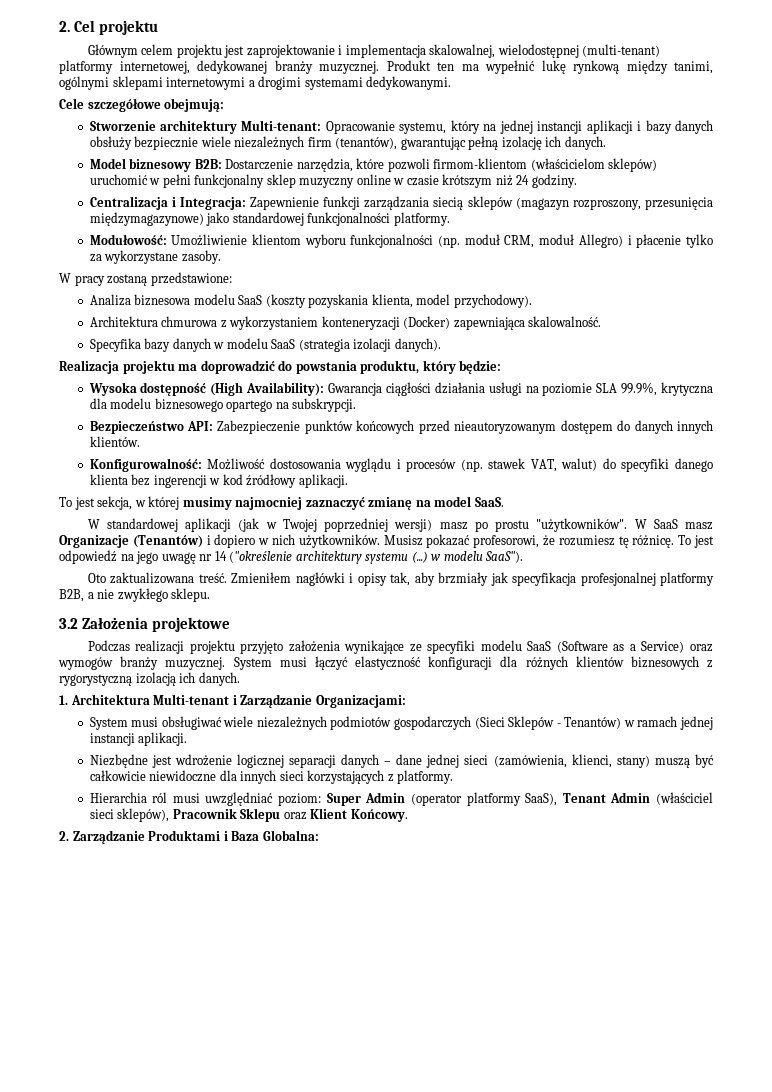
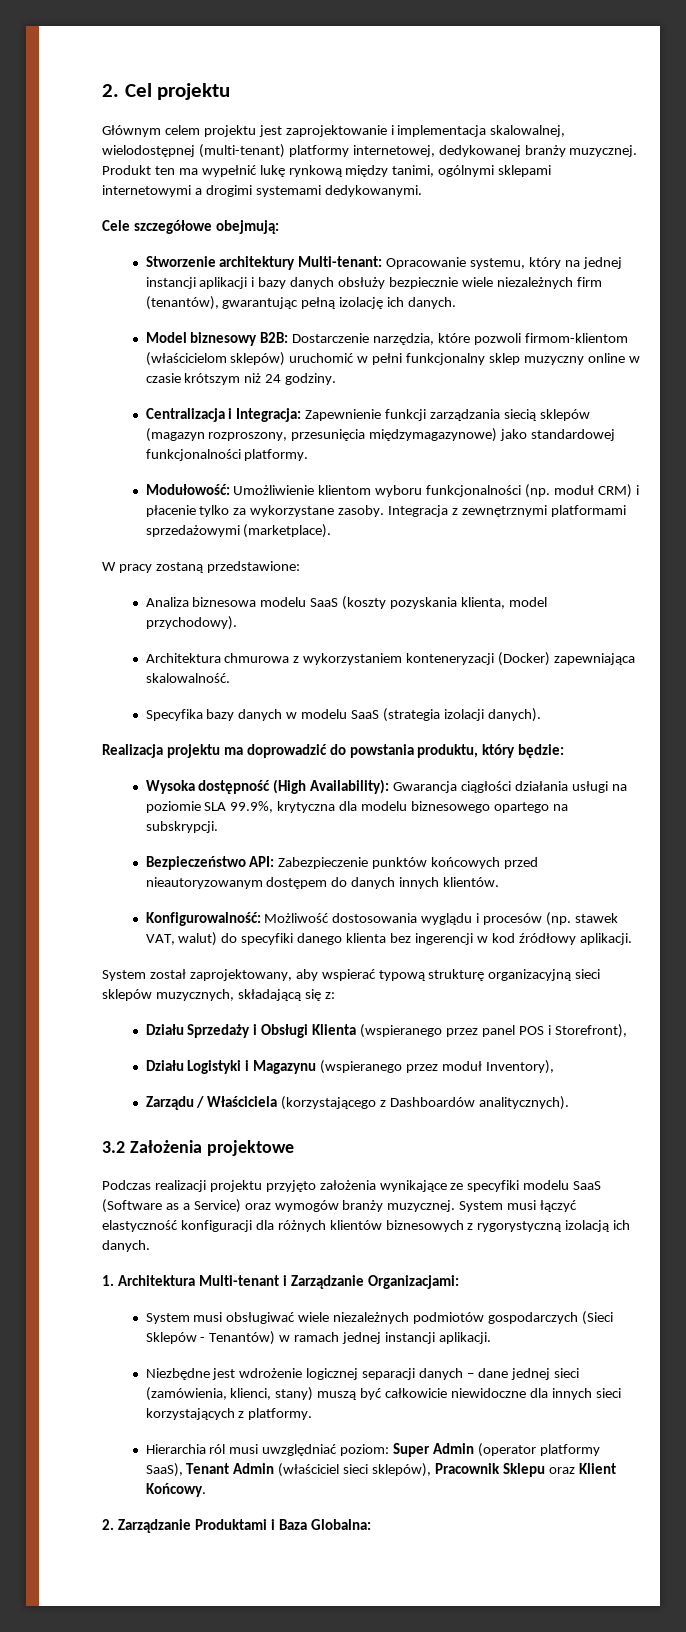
[504,234,623,248] CRM, moduł Allegro) -> [597,484,632,498] CRM)
(221, 257) none -> [388,505,626,517] [145,524,332,538] Integracja z zewnętrznymi platformami sprzedażowymi (marketplace).
[59,496,504,510] [87,518,713,532] [59,534,714,548] [59,550,524,564] [87,572,715,586] [59,588,211,602] To jest sekcja, w której musimy najmocniej zaznaczyć zmianę na model SaaS. // W standardowej aplikacji (jak w Twojej poprzedniej wersji) masz po prostu "użytkowników". W SaaS masz Organizacje (Tenantów) i dopiero w nich użytkowników. Musisz pokazać profesorowi, że rozumiesz tę różnicę. To jest odpowiedź na jego uwagę nr 14 ("określenie architektury systemu (...) w modelu SaaS"). // Oto zaktualizowana treść. Zmieniłem nagłówki i opisy tak, aby brzmiały jak specyfikacja profesjonalnej platformy B2B, a nie zwykłego sklepu. -> [102,969,601,981] [102,989,335,1001] [145,1024,627,1038] [145,1060,554,1074] [145,1096,570,1110] System został zaprojektowany, aby wspierać typową strukturę organizacyjną sieci sklepów muzycznych, składającą się z: // Działu Sprzedaży i Obsługi Klienta (wspieranego przez panel POS i Storefront), // Działu Logistyki i Magazynu (wspieranego przez moduł Inventory), // Zarządu / Właściciela (korzystającego z Dashboardów analitycznych).

